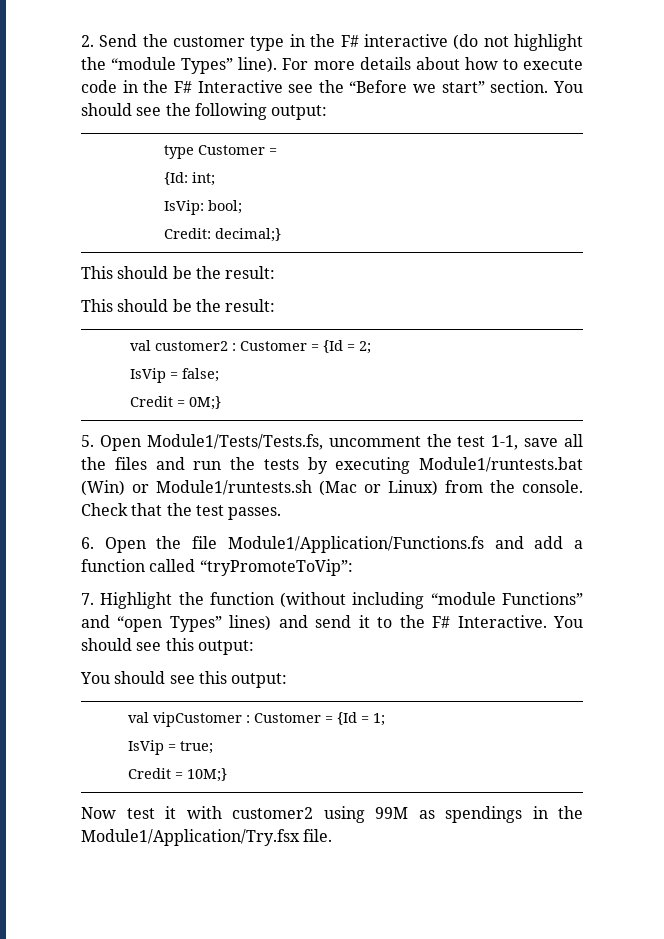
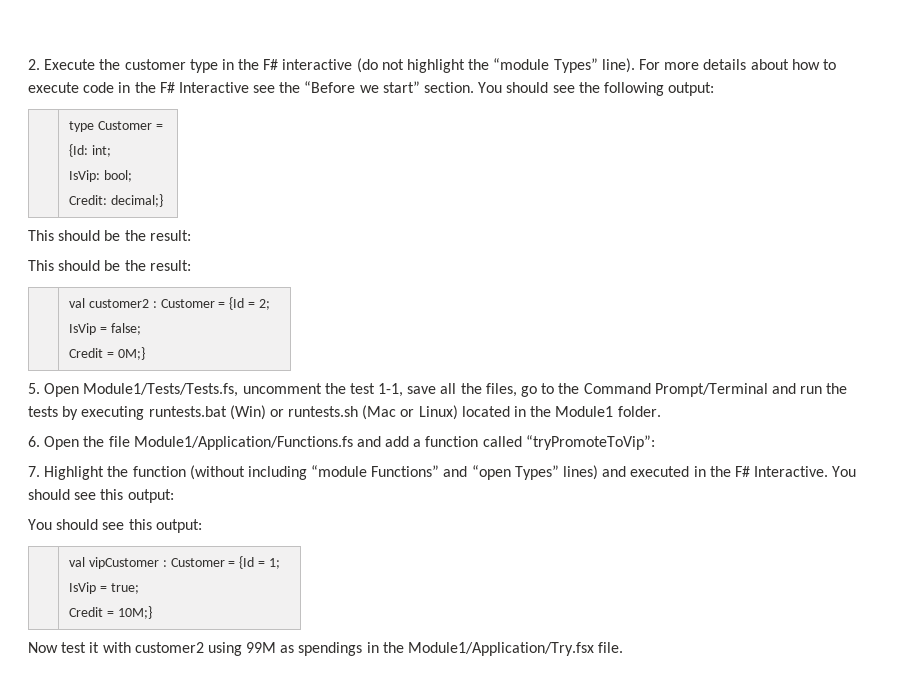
[99,34,138,47] Send -> [44,59,96,70] Execute
[114,457,147,470] files -> [485,383,768,397] files, go to the Command Prompt/Terminal
[419,457,583,472] Module1/runtests.bat -> [148,406,227,417] runtests.bat
[156,480,312,495] Module1/runtests.sh -> [288,406,359,417] runtests.sh
[445,480,583,493] [81,503,282,520] from the console. Check that the test passes. -> [461,406,661,417] located in the Module1 folder.
[315,615,393,628] send it to -> [630,466,706,477] executed in

